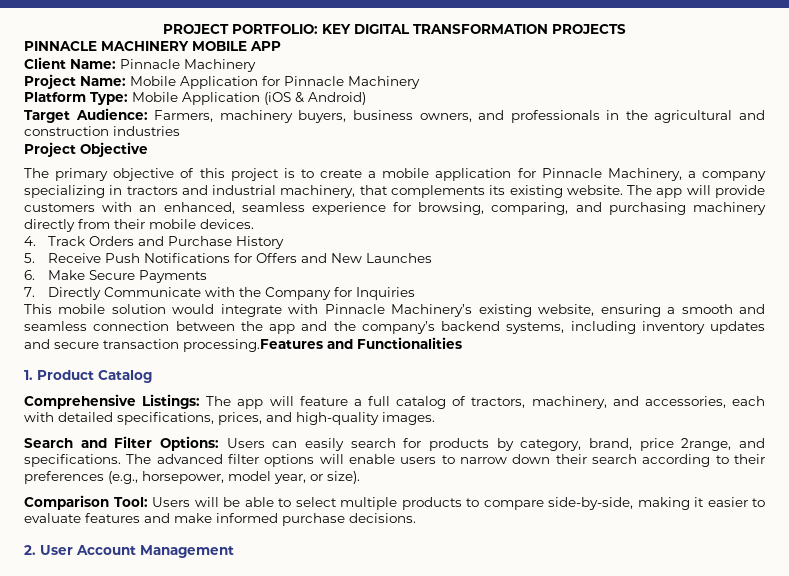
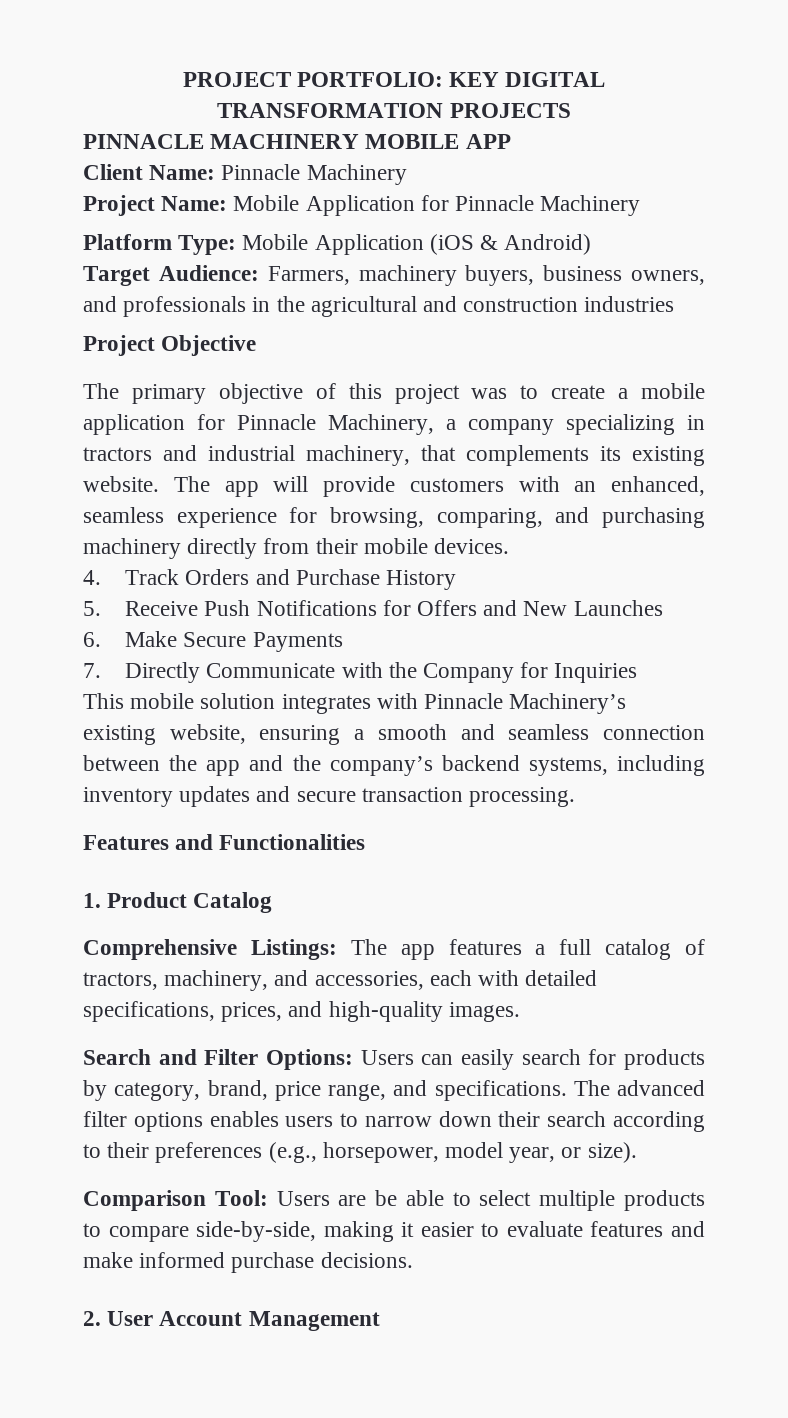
[283,168,295,178] is -> [471,388,508,399] was
[172,304,282,317] would integrate -> [281,694,371,714] integrates
[183,339,323,352] processing.Features -> [469,787,576,807] [83,835,169,850] processing. // Features
[269,396,348,406] will feature -> [448,939,522,955] features
[681,438,732,451] 2range, -> [328,1084,386,1101] range,
[319,454,395,464] will enable -> [209,1111,279,1127] enables
[194,497,219,507] will -> [338,1195,367,1206] are

